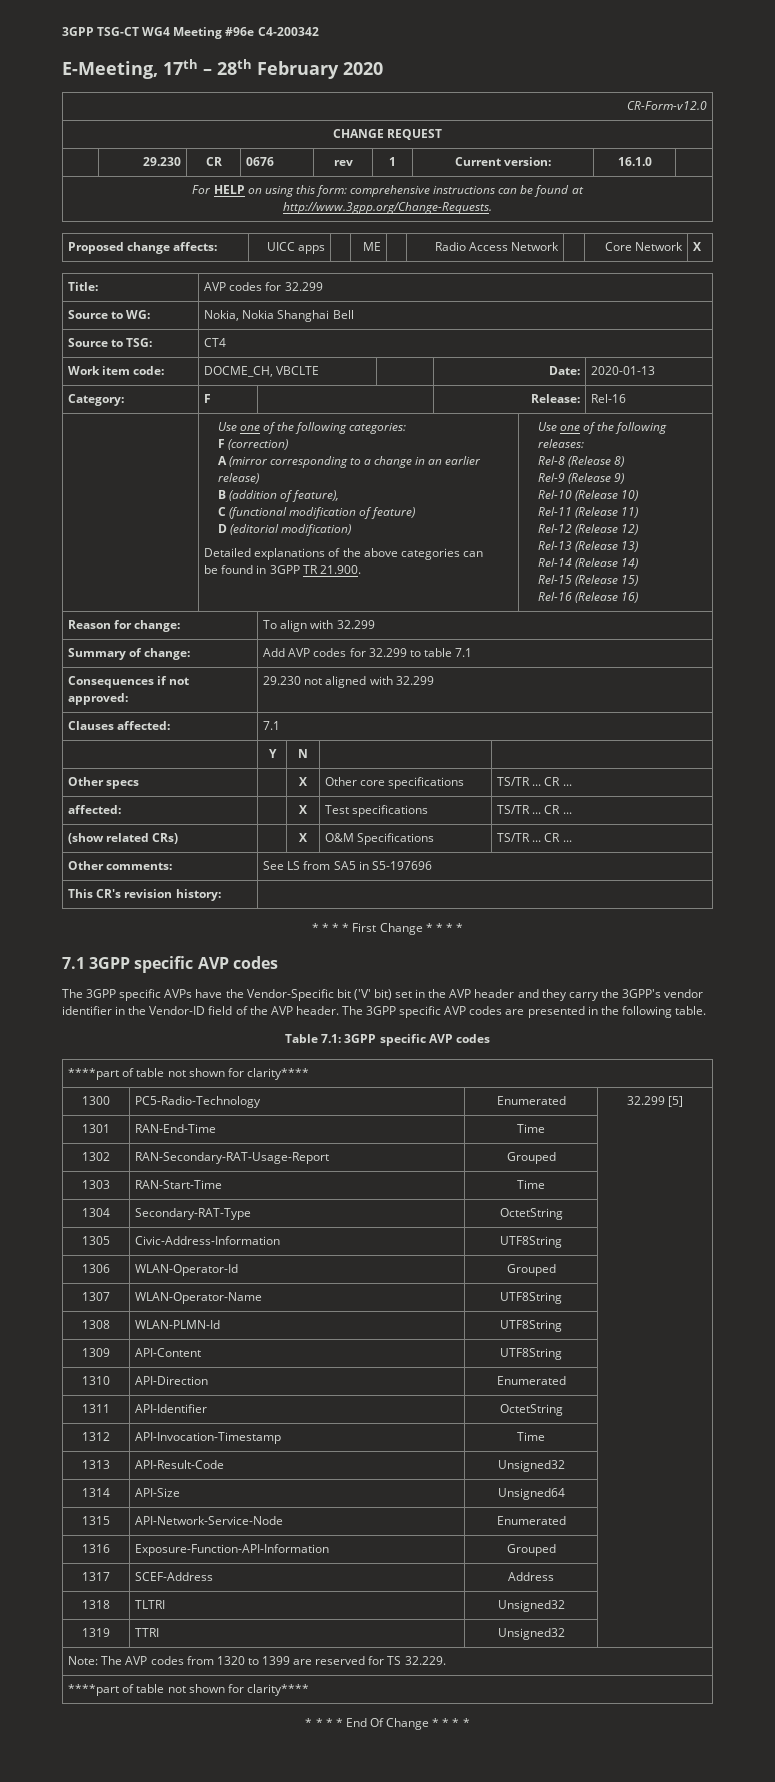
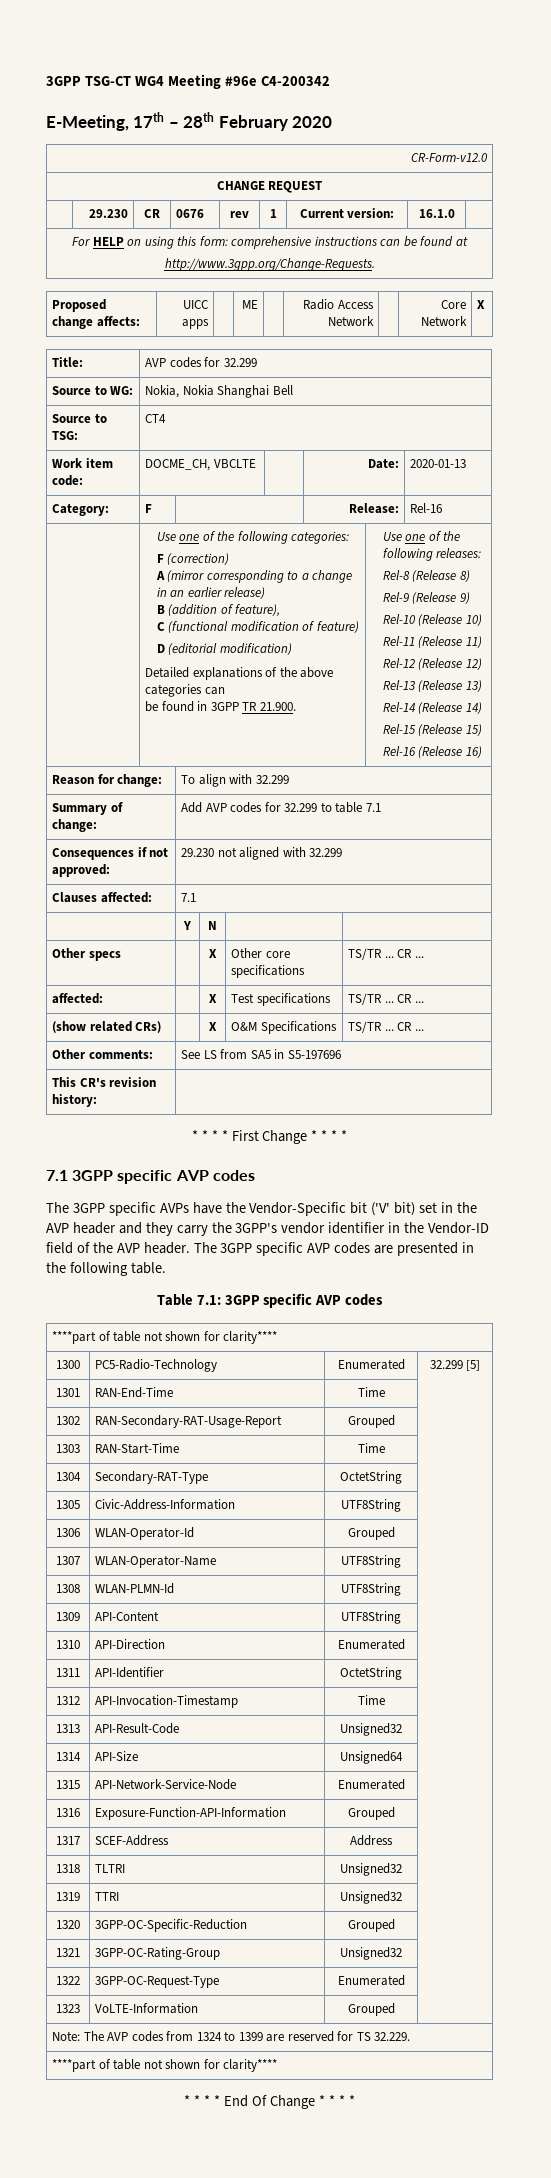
(565, 1634) none -> [56,1920,80,1929] [95,1919,248,1932] [347,1919,395,1932] [56,1948,80,1957] [95,1947,221,1960] [340,1947,402,1960] [56,1976,80,1985] [95,1975,220,1988] [337,1975,405,1986] [56,2004,80,2013] [95,2003,199,2014] [347,2003,395,2016] // 1320 | 3GPP-OC-Specific-Reduction | Grouped | // 1321 | 3GPP-OC-Rating-Group | Unsigned32 | // 1322 | 3GPP-OC-Request-Type | Enumerated | // 1323 | VoLTE-Information | Grouped |
[216,1656,245,1665] 1320 -> [196,2032,222,2041] 1324

